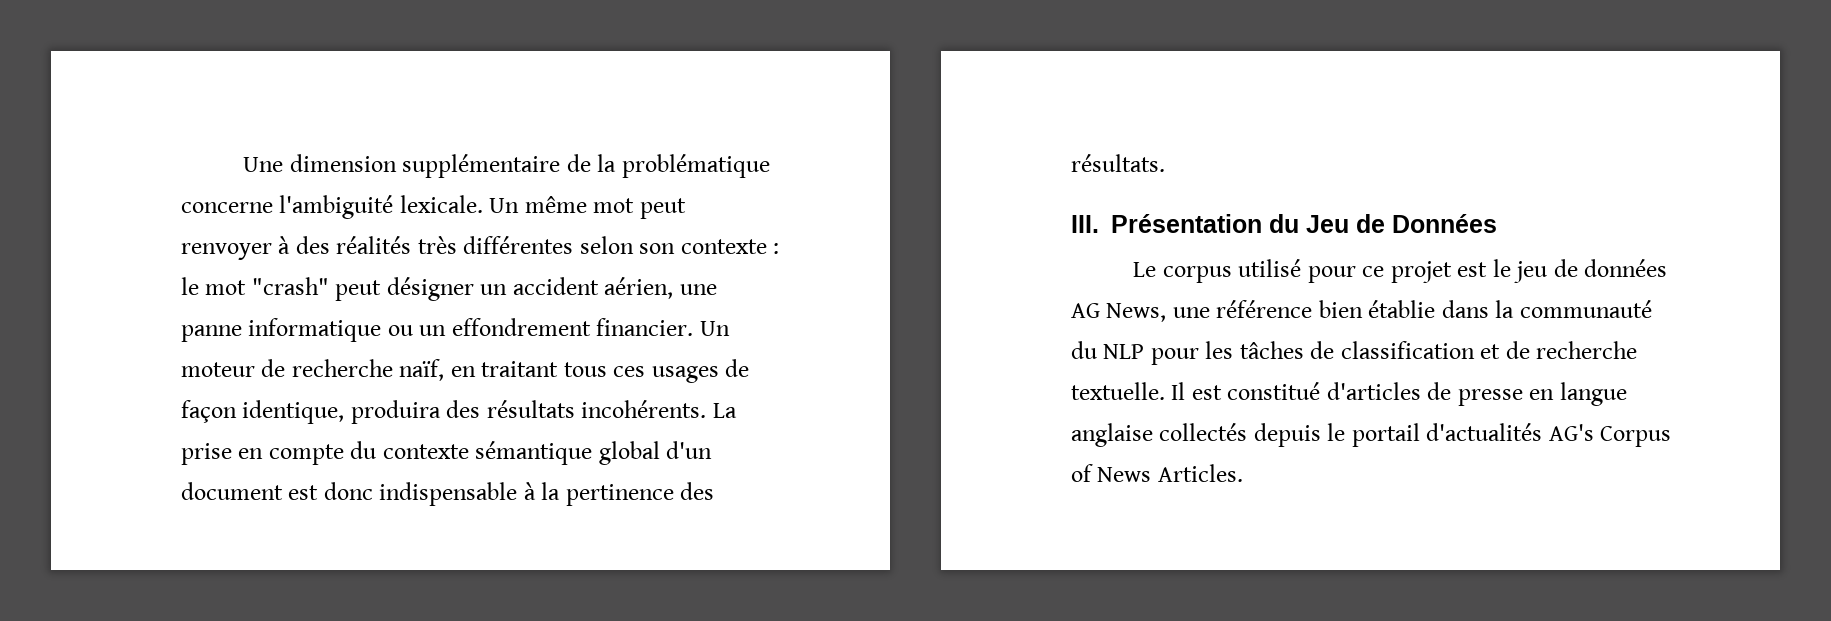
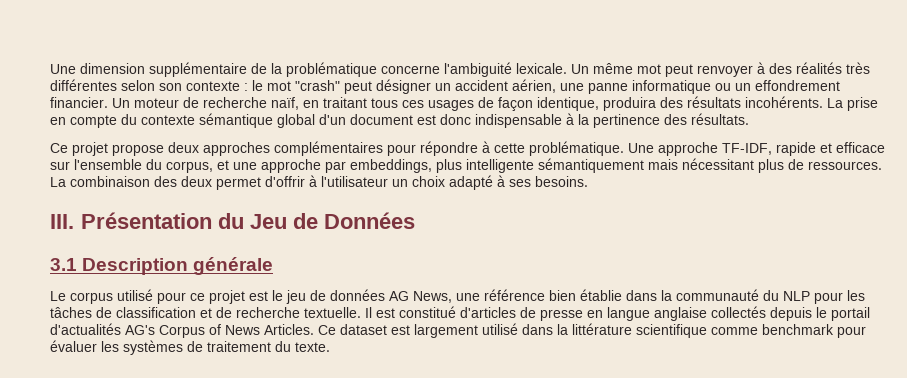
(1165, 163) none -> [50,141,885,156] [50,158,882,173] [50,175,588,190] // Ce projet propose deux approches complémentaires pour répondre à cette problématique. Une approche TF-IDF, rapide et efficace sur l'ensemble du corpus, et une approche par embeddings, plus intelligente sémantiquement mais nécessitant plus de ressources. La combinaison des deux permet d'offrir à l'utilisateur un choix adapté à ses besoins.
(1497, 223) none -> [50,257,274,275] // 3.1 Description générale
(1243, 473) none -> [318,323,866,338] [50,340,330,355] Ce dataset est largement utilisé dans la littérature scientifique comme benchmark pour évaluer les systèmes de traitement du texte.

